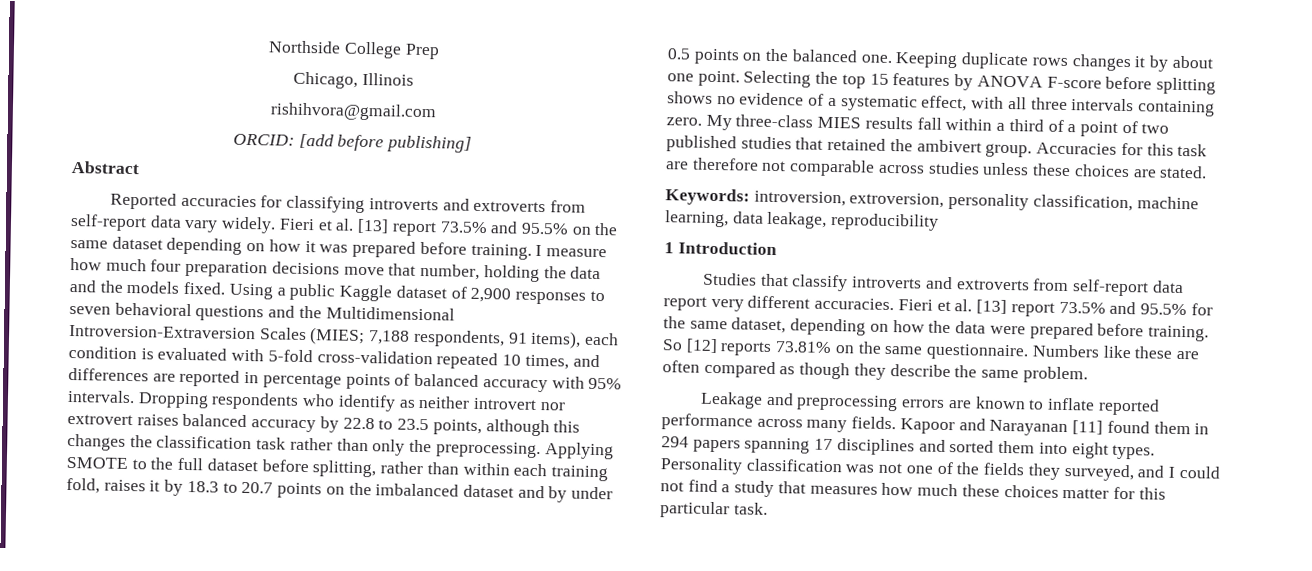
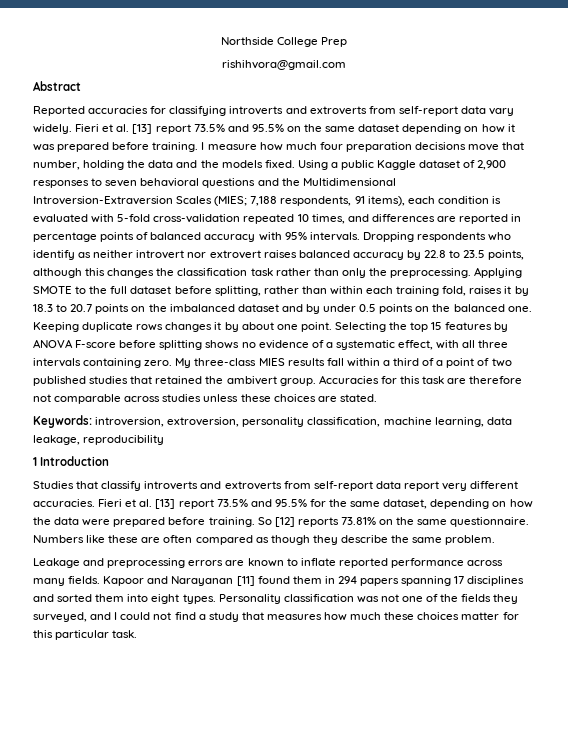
[293,71,414,89] // Chicago, Illinois -> (348, 42) none
[232,133,473,153] // ORCID: [add before publishing] -> (346, 65) none

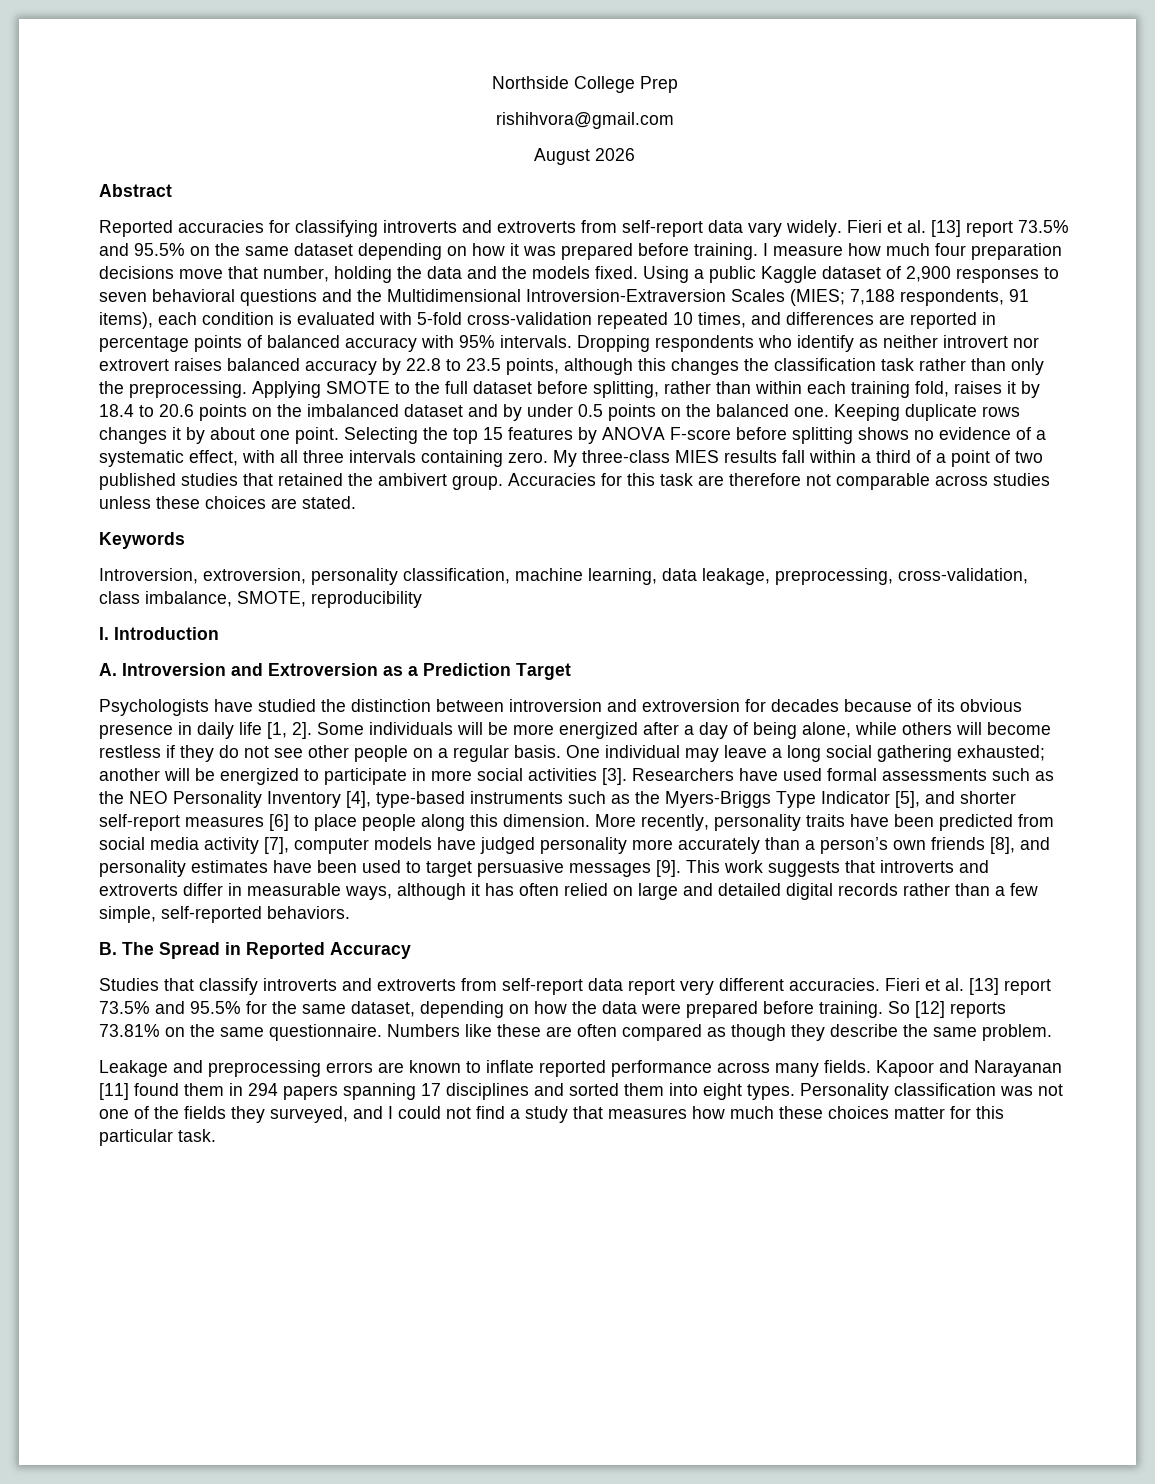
(346, 65) none -> [534,148,635,165] // August 2026
[33,304,93,312] 18.3 to 20.7 -> [99,404,194,417] 18.4 to 20.6
[33,415,165,428] Keywords: introversion, -> [99,532,185,549] [99,568,198,584] Keywords // Introversion,
(80, 440) none -> [775,568,1028,585] [99,591,306,607] preprocessing, cross-validation, class imbalance, SMOTE,
[33,457,37,466] 1 -> [99,627,109,640] I.
(110, 461) none -> [99,663,571,680] [99,699,1022,716] [99,722,1051,739] [99,745,1045,762] [99,768,1054,785] [99,791,1016,808] [99,814,1054,831] [99,837,1050,854] [99,860,989,877] [99,883,1038,900] [99,906,350,923] [99,942,411,959] // A. Introversion and Extroversion as a Prediction Target // Psychologists have studied the distinction between introversion and extroversion for decades because of its obvious presence in daily life [1, 2]. Some individuals will be more energized after a day of being alone, while others will become restless if they do not see other people on a regular basis. One individual may leave a long social gathering exhausted; another will be energized to participate in more social activities [3]. Researchers have used formal assessments such as the NEO Personality Inventory [4], type-based instruments such as the Myers-Briggs Type Indicator [5], and shorter self-report measures [6] to place people along this dimension. More recently, personality traits have been predicted from social media activity [7], computer models have judged personality more accurately than a person’s own friends [8], and personality estimates have been used to target persuasive messages [9]. This work suggests that introverts and extroverts differ in measurable ways, although it has often relied on large and detailed digital records rather than a few simple, self-reported behaviors. // B. The Spread in Reported Accuracy

